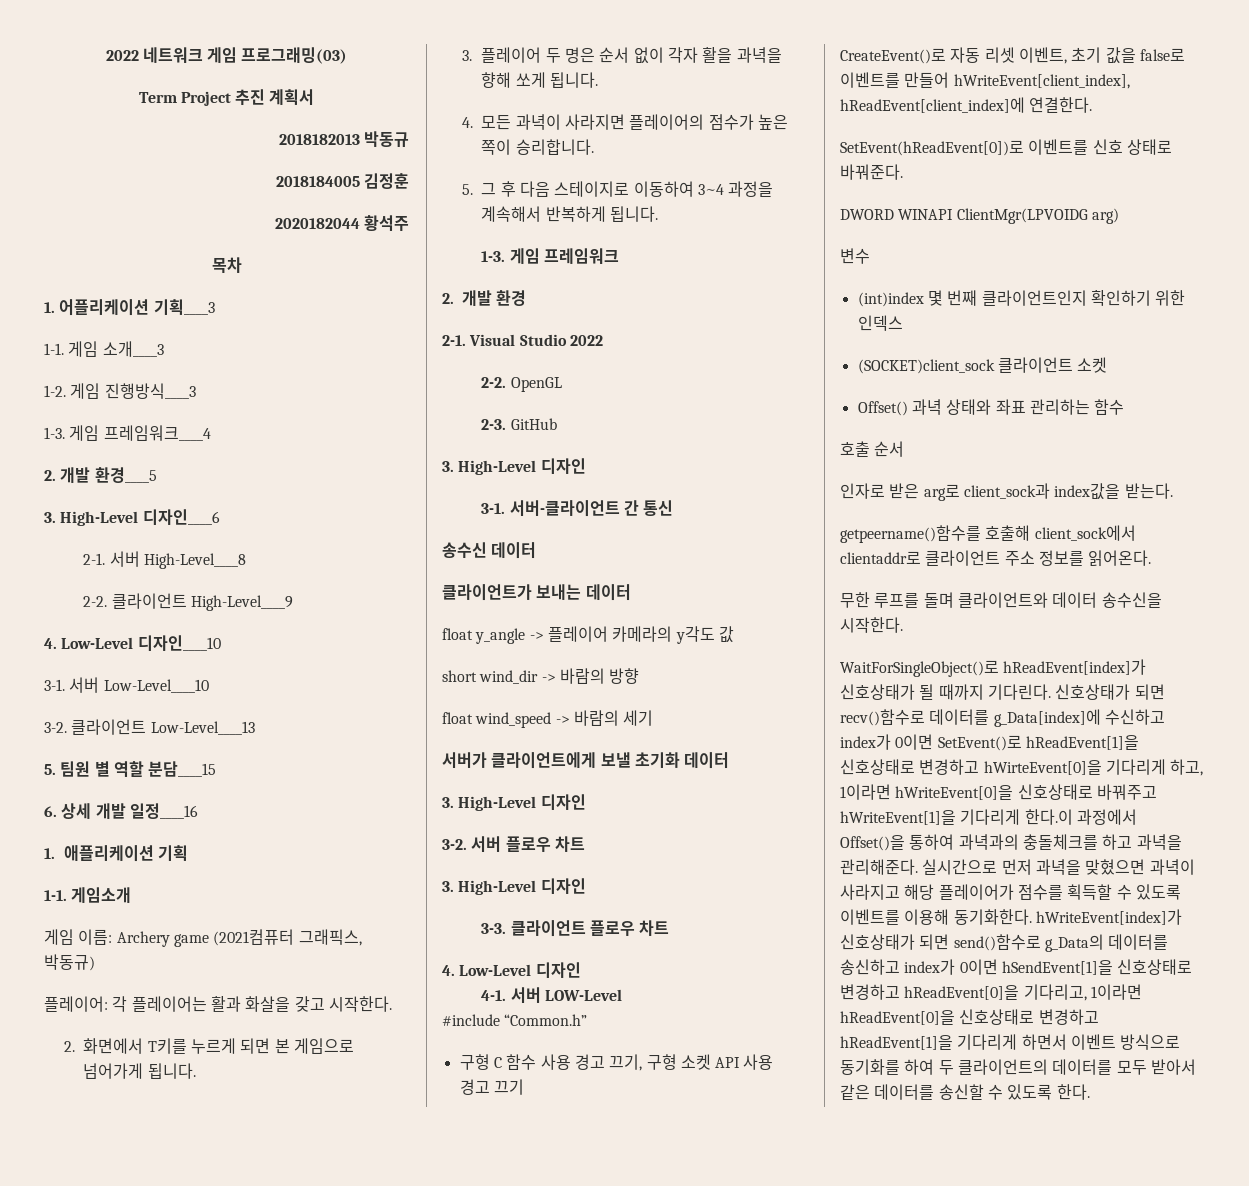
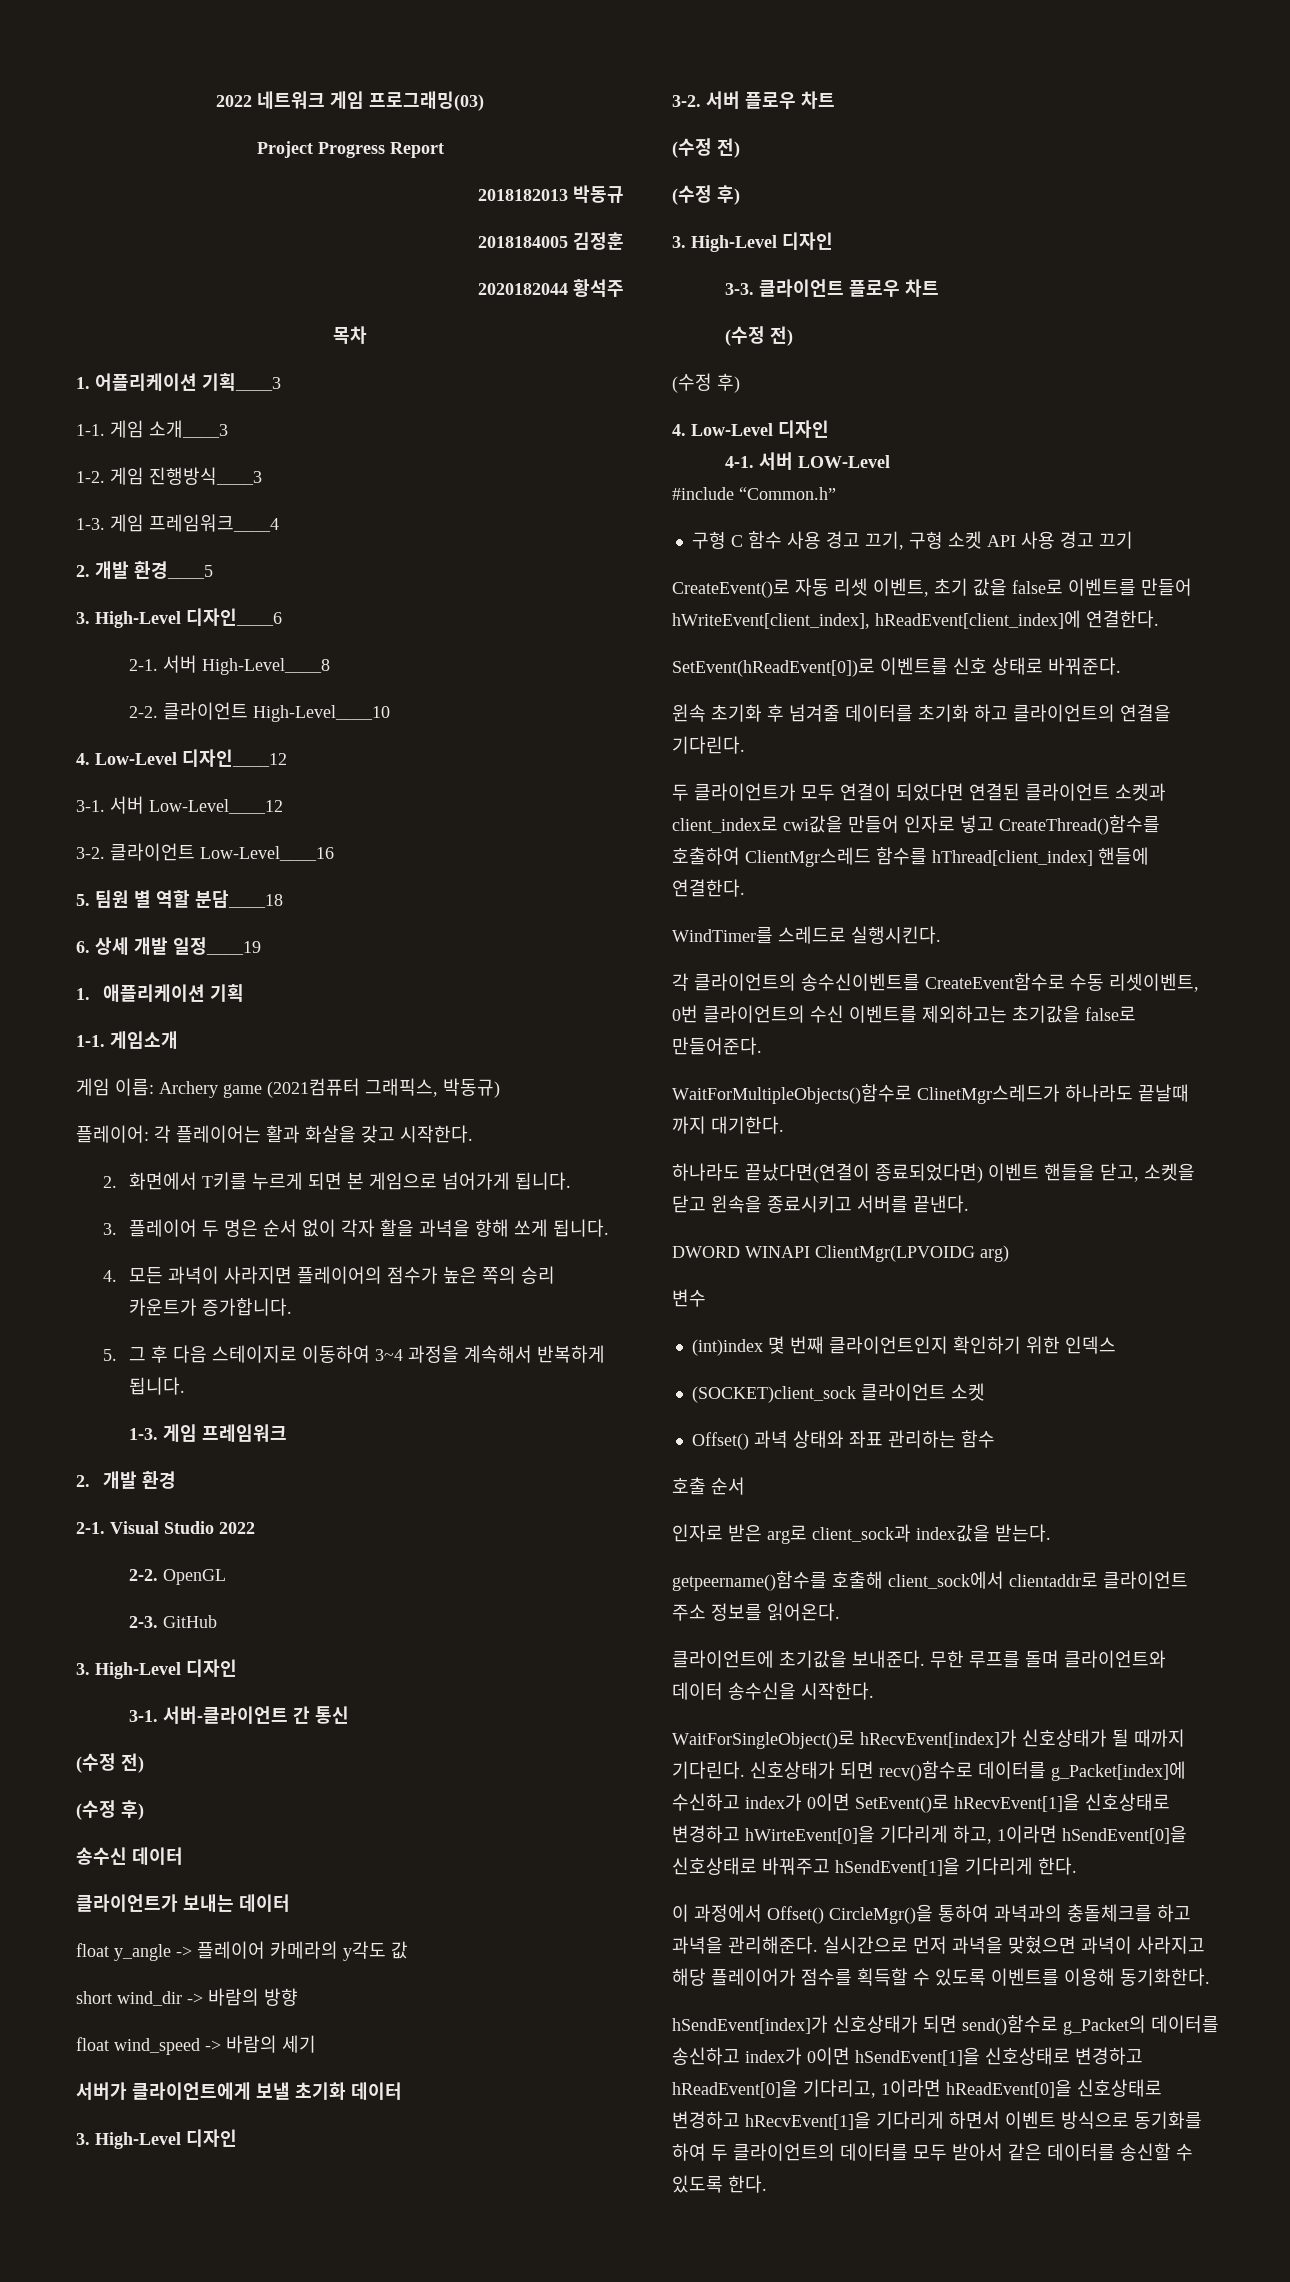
[138,89,315,106] Term Project 추진 계획서 -> [256,141,444,158] Project Progress Report
[190,595,293,611] [44,635,221,651] High-Level____9 // 4. Low-Level 디자인____10 -> [253,705,391,722] [76,749,287,767] High-Level____10 // 4. Low-Level 디자인____12
[103,679,209,693] Low-Level____10 -> [149,799,283,814] Low-Level____12
[150,721,255,735] Low-Level____13 -> [200,846,334,861] Low-Level____16
[148,761,217,777] 분담____15 -> [195,890,283,908] 분담____18
[129,803,198,819] 일정____16 -> [173,937,261,955] 일정____19
[481,139,594,155] 쪽이 승리합니다. -> [482,1266,556,1284] [129,1298,293,1316] 쪽의 승리 카운트가 증가합니다.
(674, 508) none -> [76,1753,144,1773] [76,1800,144,1820] // (수정 전) // (수정 후)
(585, 844) none -> [672,138,740,158] [672,185,740,205] // (수정 전) // (수정 후)
(670, 928) none -> [725,326,794,346] [672,373,740,393] // (수정 전) // (수정 후)
(903, 172) none -> [672,704,1171,722] [672,736,745,754] [672,783,1166,801] [672,815,1160,835] [672,847,1149,867] [672,879,745,897] [672,926,941,944] [672,973,1199,992] [672,1005,1136,1023] [672,1037,762,1055] [672,1084,1189,1104] [672,1116,784,1134] [672,1163,1195,1183] [672,1195,969,1213] // 윈속 초기화 후 넘겨줄 데이터를 초기화 하고 클라이언트의 연결을 기다린다. // 두 클라이언트가 모두 연결이 되었다면 연결된 클라이언트 소켓과 client_index로 cwi값을 만들어 인자로 넣고 CreateThread()함수를 호출하여 ClientMgr스레드 함수를 hThread[client_index] 핸들에 연결한다. // WindTimer를 스레드로 실행시킨다. // 각 클라이언트의 송수신이벤트를 CreateEvent함수로 수동 리셋이벤트, 0번 클라이언트의 수신 이벤트를 제외하고는 초기값을 false로 만들어준다. // WaitForMultipleObjects()함수로 ClinetMgr스레드가 하나라도 끝날때 까지 대기한다. // 하나라도 끝났다면(연결이 종료되었다면) 이벤트 핸들을 닫고, 소켓을 닫고 윈속을 종료시키고 서버를 끝낸다.
(1152, 558) none -> [672,1650,925,1668] 클라이언트에 초기값을 보내준다.
[1003,659,1147,675] hReadEvent[index]가 -> [860,1729,1017,1748] hRecvEvent[index]가
[993,709,1101,727] g_Data[index]에 -> [1051,1761,1186,1781] g_Packet[index]에
[1025,735,1139,750] hReadEvent[1]을 -> [954,1793,1080,1812] hRecvEvent[1]을
[895,785,1014,800] hWriteEvent[0]을 -> [1062,1825,1187,1844] hSendEvent[0]을
[840,809,1137,825] [840,835,905,851] hWriteEvent[1]을 기다리게 한다.이 과정에서 Offset()을 -> [835,1857,1077,1876] [672,1904,933,1924] hSendEvent[1]을 기다리게 한다. // 이 과정에서 Offset() CircleMgr()을
[1035,909,1182,925] hWriteEvent[index]가 -> [672,2015,828,2034] // hSendEvent[index]가
[1044,934,1104,952] g_Data의 -> [1063,2015,1146,2035] g_Packet의
[840,1035,953,1050] hReadEvent[1]을 -> [745,2111,871,2130] hRecvEvent[1]을

